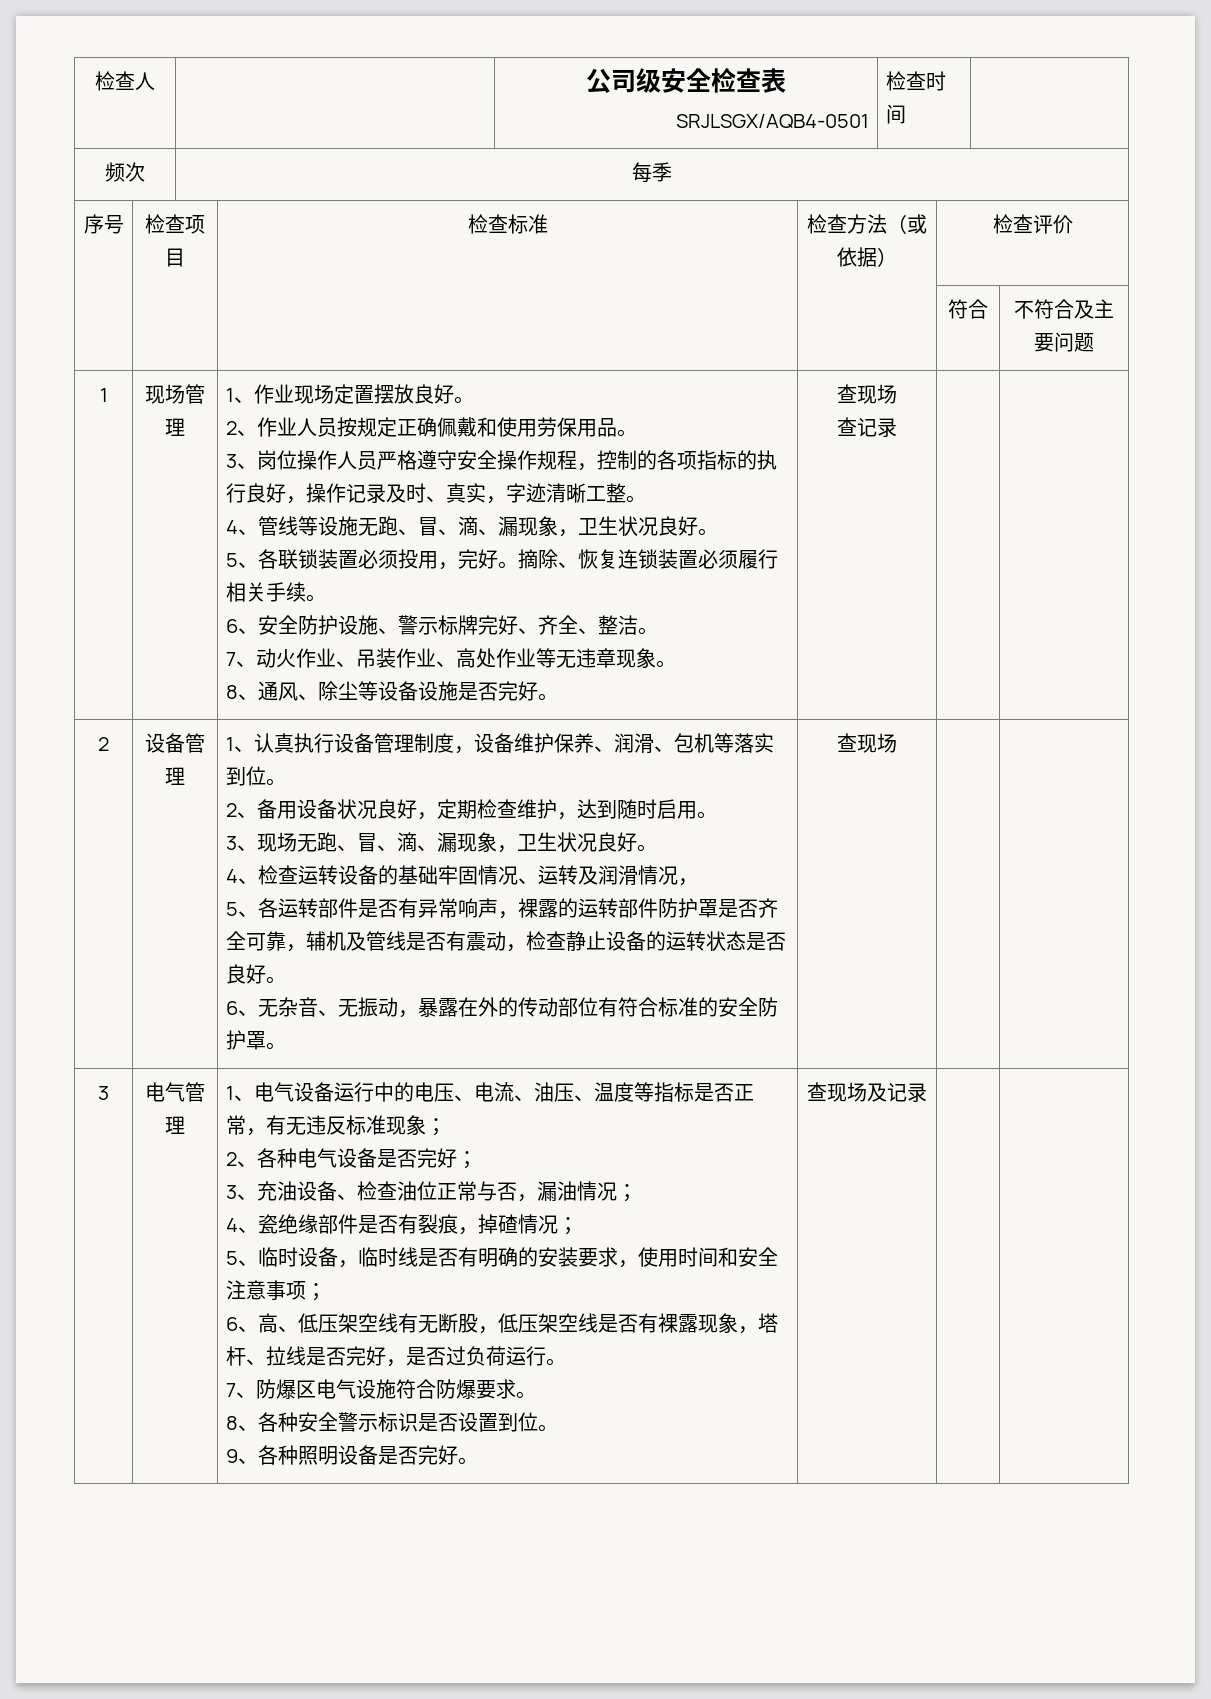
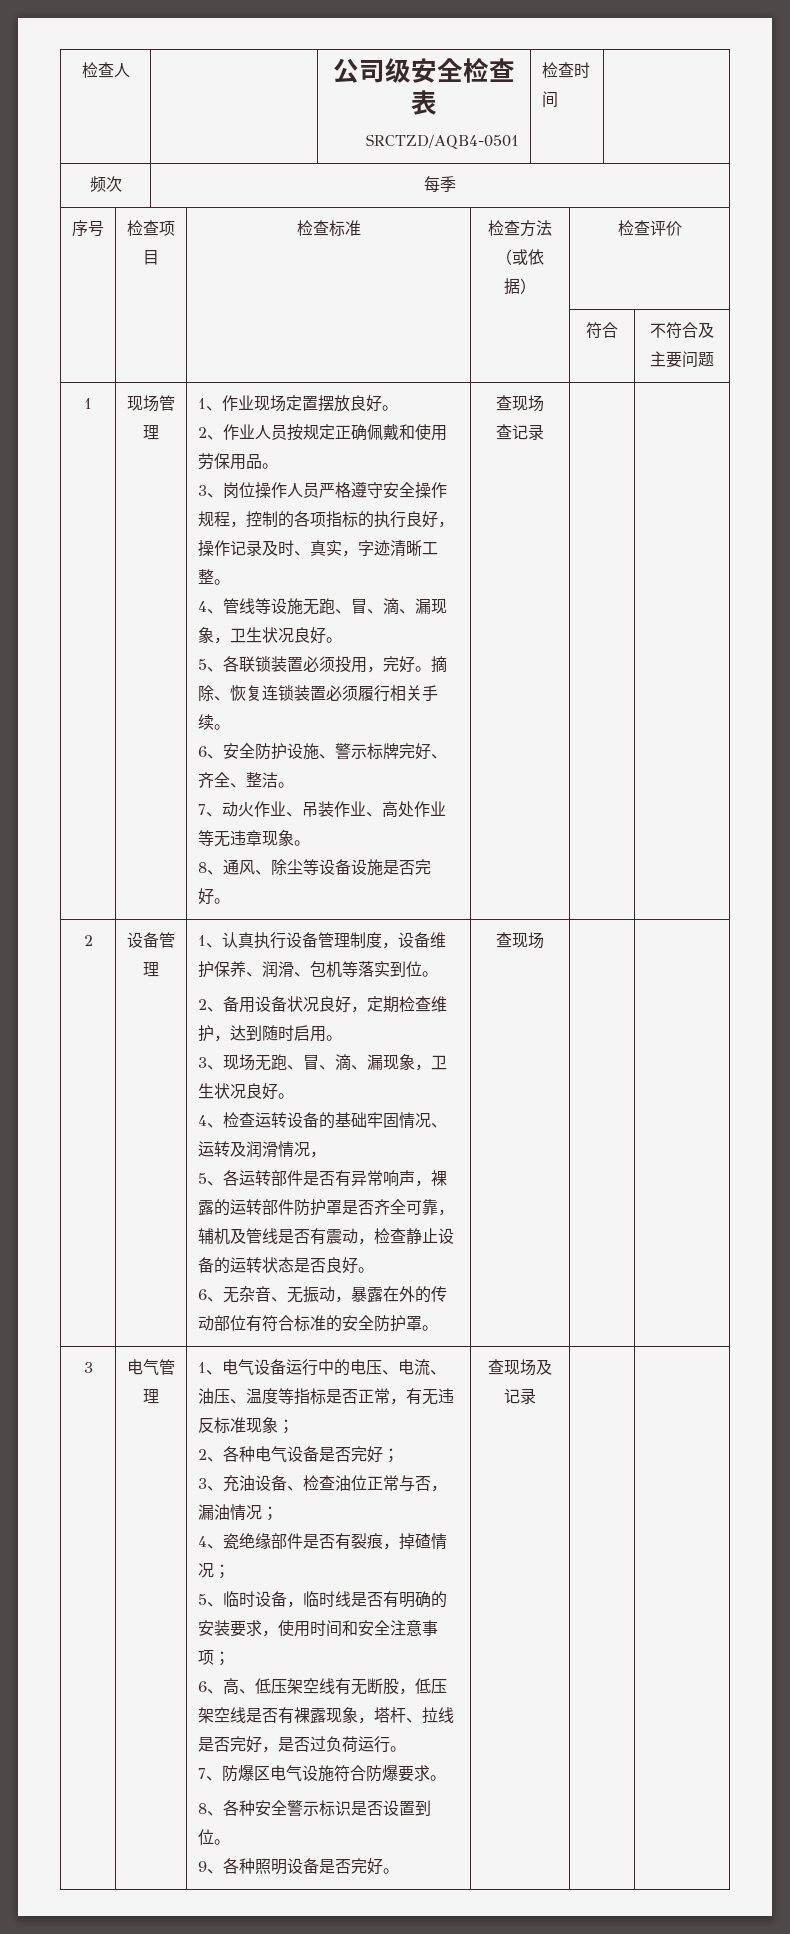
[676,114,870,129] SRJLSGX/AQB4-0501 -> [366,134,520,149] SRCTZD/AQB4-0501

